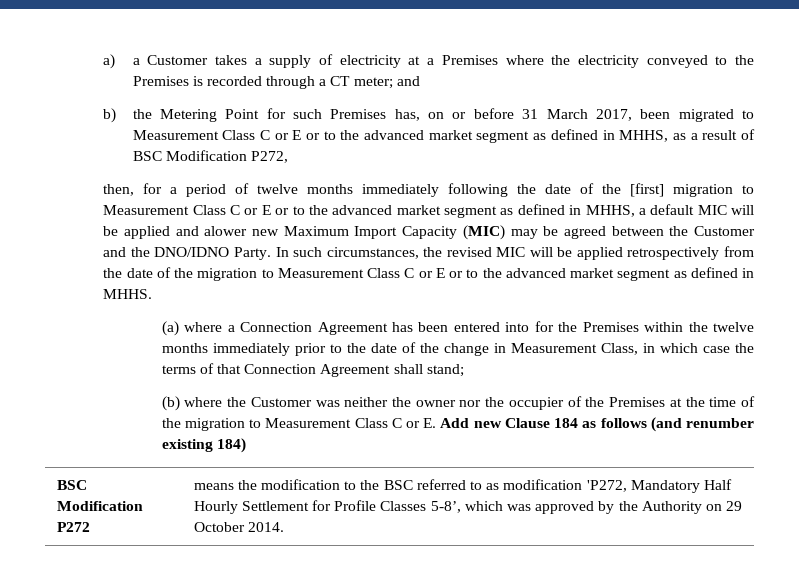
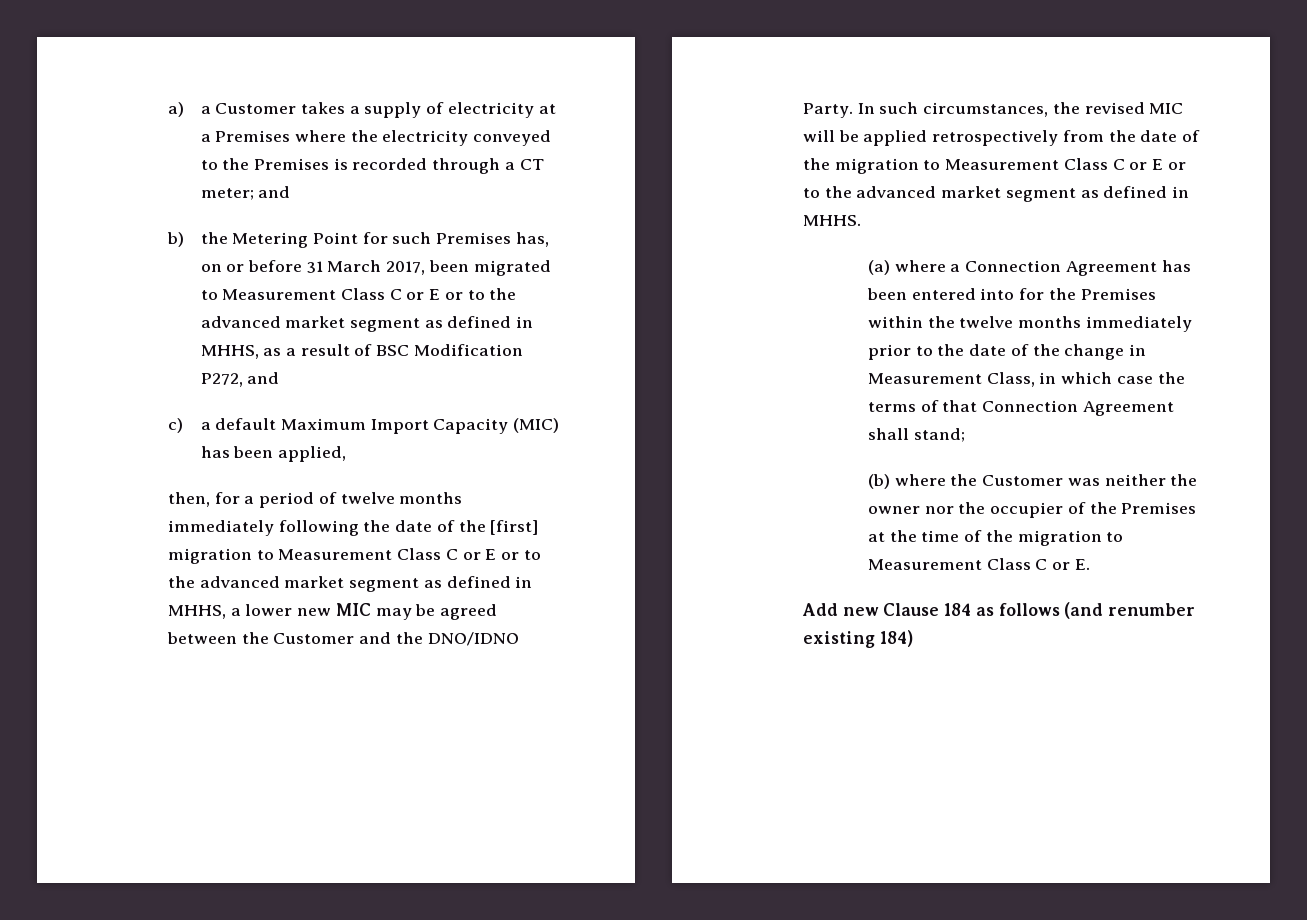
(288, 157) none -> [247,372,280,384] [168,418,560,434] [200,446,346,462] and // c) a default Maximum Import Capacity (MIC) has been applied,
[650,204,755,215] [103,225,505,240] default MIC will be applied and alower new Maximum Import Capacity (MIC) -> [245,603,371,616] lower new MIC
(437, 423) none -> (1090, 564) //
[56,480,87,490] [56,501,143,511] [56,522,90,532] [193,479,732,493] [193,500,743,514] [193,522,284,532] // BSC Modification P272 | means the modification to the BSC referred to as modification 'P272, Mandatory Half Hourly Settlement for Profile Classes 5-8’, which was approved by the Authority on 29 October 2014. -> (913, 638) none

